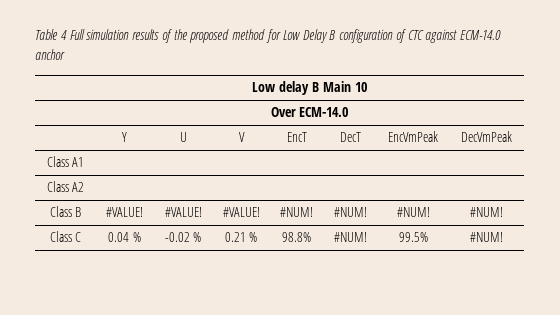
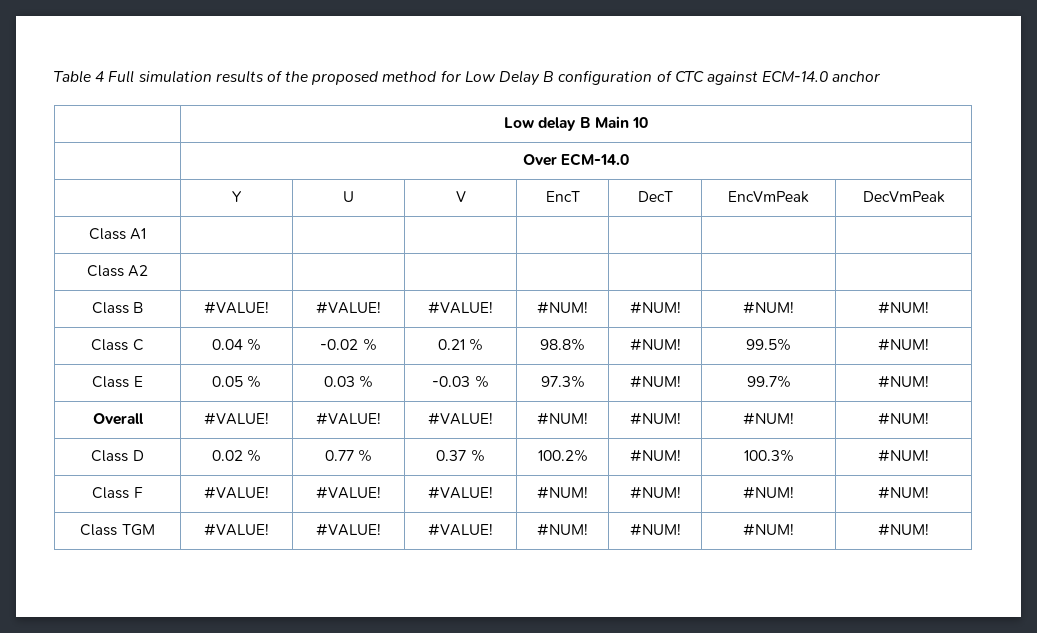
(503, 237) none -> [92,376,143,388] [211,375,262,388] [323,375,374,388] [432,375,489,388] [540,375,585,388] [629,375,681,388] [746,375,791,388] [878,375,929,388] [92,413,144,425] [204,412,269,425] [316,412,381,425] [428,412,493,425] [537,412,588,425] [629,412,681,425] [743,412,794,425] [878,412,929,425] [91,450,144,462] [211,449,262,462] [324,449,373,462] [436,449,485,462] [537,449,588,462] [629,449,681,462] [743,449,794,462] [878,449,929,462] [92,487,143,499] [204,486,269,499] [316,486,381,499] [428,486,493,499] [537,486,588,499] [629,486,681,499] [743,486,794,499] [878,486,929,499] [80,524,155,536] [204,523,269,536] [316,523,381,536] [428,523,493,536] [537,523,588,536] [629,523,681,536] [743,523,794,536] [878,523,929,536] // Class E | 0.05 % | 0.03 % | -0.03 % | 97.3% | #NUM! | 99.7% | #NUM! // Overall | #VALUE! | #VALUE! | #VALUE! | #NUM! | #NUM! | #NUM! | #NUM! // Class D | 0.02 % | 0.77 % | 0.37 % | 100.2% | #NUM! | 100.3% | #NUM! // Class F | #VALUE! | #VALUE! | #VALUE! | #NUM! | #NUM! | #NUM! | #NUM! // Class TGM | #VALUE! | #VALUE! | #VALUE! | #NUM! | #NUM! | #NUM! | #NUM!

